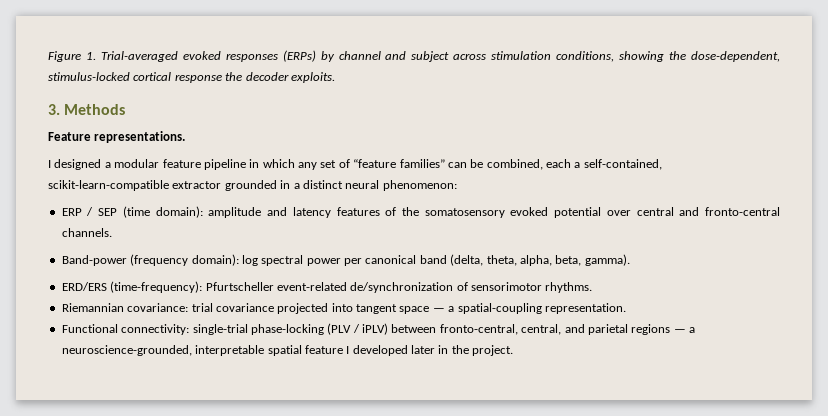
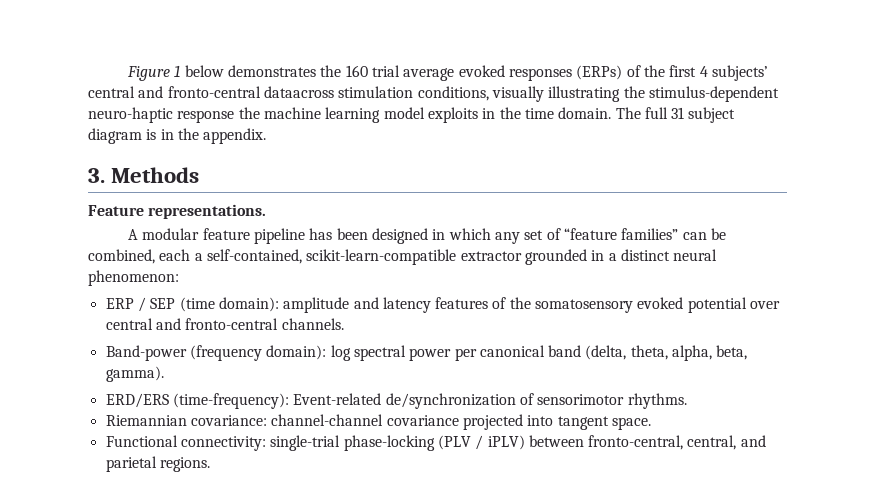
[85,50,780,62] [48,72,335,83] [48,104,126,115] [48,131,186,143] [48,159,246,170] 1. Trial-averaged evoked responses (ERPs) by channel and subject across stimulation conditions, showing the dose-dependent, stimulus-locked cortical response the decoder exploits. // 3. Methods // Feature representations. // I designed a modular feature pipeline -> [174,65,768,81] [88,86,779,102] [88,107,736,123] [88,128,267,144] [88,167,200,183] [88,204,267,219] [128,228,428,244] 1 below demonstrates the 160 trial average evoked responses (ERPs) of the first 4 subjects’ central and fronto-central dataacross stimulation conditions, visually illustrating the stimulus-dependent neuro-haptic response the machine learning model exploits in the time domain. The full 31 subject diagram is in the appendix. // 3. Methods // Feature representations. // A modular feature pipeline has been designed
[205,282,347,291] Pfurtscheller event-related -> [293,393,382,405] Event-related
[191,303,213,312] trial -> [271,414,384,426] channel-channel
[399,303,626,314] space — a spatial-coupling representation. -> [611,417,651,430] space.
[631,324,695,335] [61,345,514,356] regions — a neuroscience-grounded, interpretable spatial feature I developed later in the project. -> [159,457,210,472] regions.

